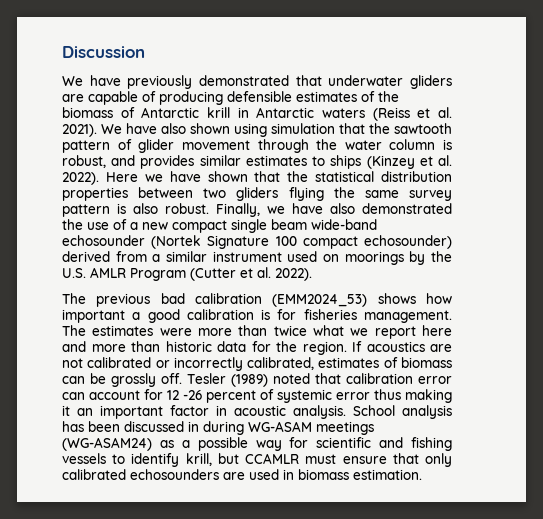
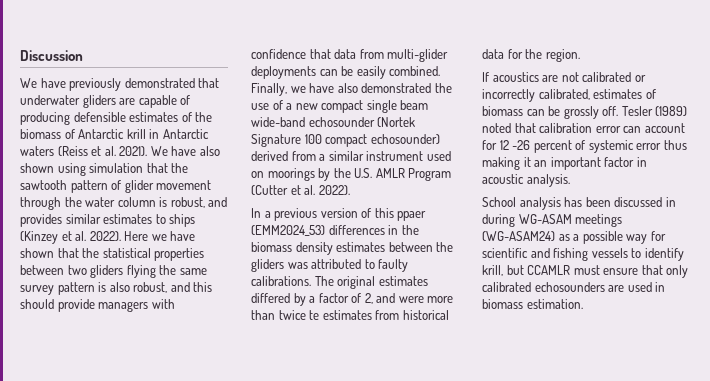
[381,171,452,182] distribution -> (151, 253) none
[165,203,209,214] robust. -> [133,282,213,293] [20,299,175,312] [251,49,449,62] [251,66,441,79] robust, and this should provide managers with confidence that data from multi-glider deployments can be easily combined.
[62,293,452,307] [62,309,452,323] [62,325,452,339] [62,341,212,352] The previous bad calibration (EMM2024_53) shows how important a good calibration is for fisheries management. The estimates were more than twice what we report here and more than historic -> [251,208,427,221] [251,225,419,236] [251,242,454,255] [251,259,409,272] [251,276,428,289] [251,293,454,306] [251,310,449,320] In a previous version of this ppaer (EMM2024_53) differences in the biomass density estimates between the gliders was attributed to faulty calibrations. The original estimates differed by a factor of 2, and were more than twice te estimates from historical
(347, 348) none -> (580, 55) //
(346, 412) none -> (570, 180) //

